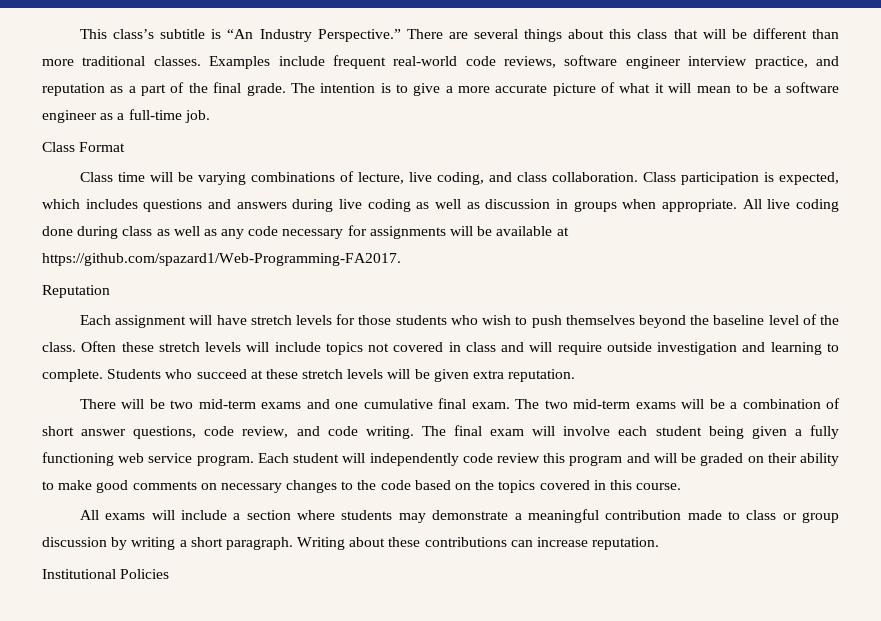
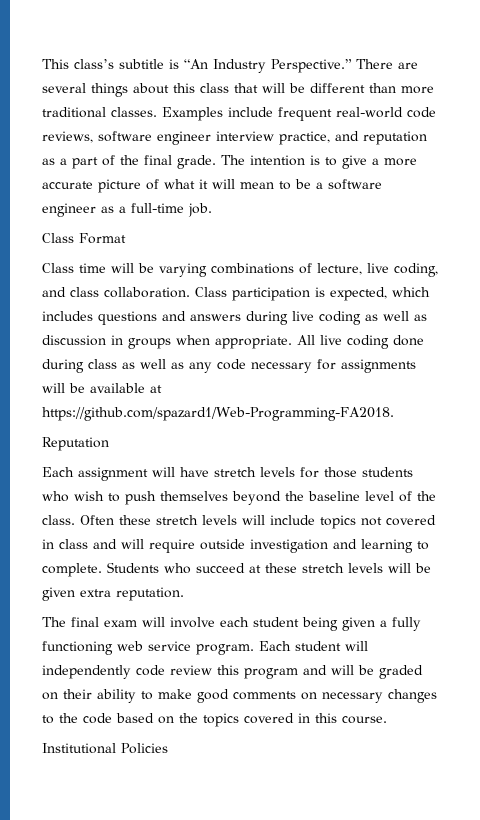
[42,253,401,266] https://github.com/spazard1/Web-Programming-FA2017. -> [42,407,394,421] https://github.com/spazard1/Web-Programming-FA2018.
[80,398,840,409] [42,426,414,439] There will be two mid-term exams and one cumulative final exam. The two mid-term exams will be a combination of short answer questions, code review, and code writing. -> (184, 594) none
[80,509,839,523] [42,537,660,550] // All exams will include a section where students may demonstrate a meaningful contribution made to class or group discussion by writing a short paragraph. Writing about these contributions can increase reputation. -> (387, 720) none

